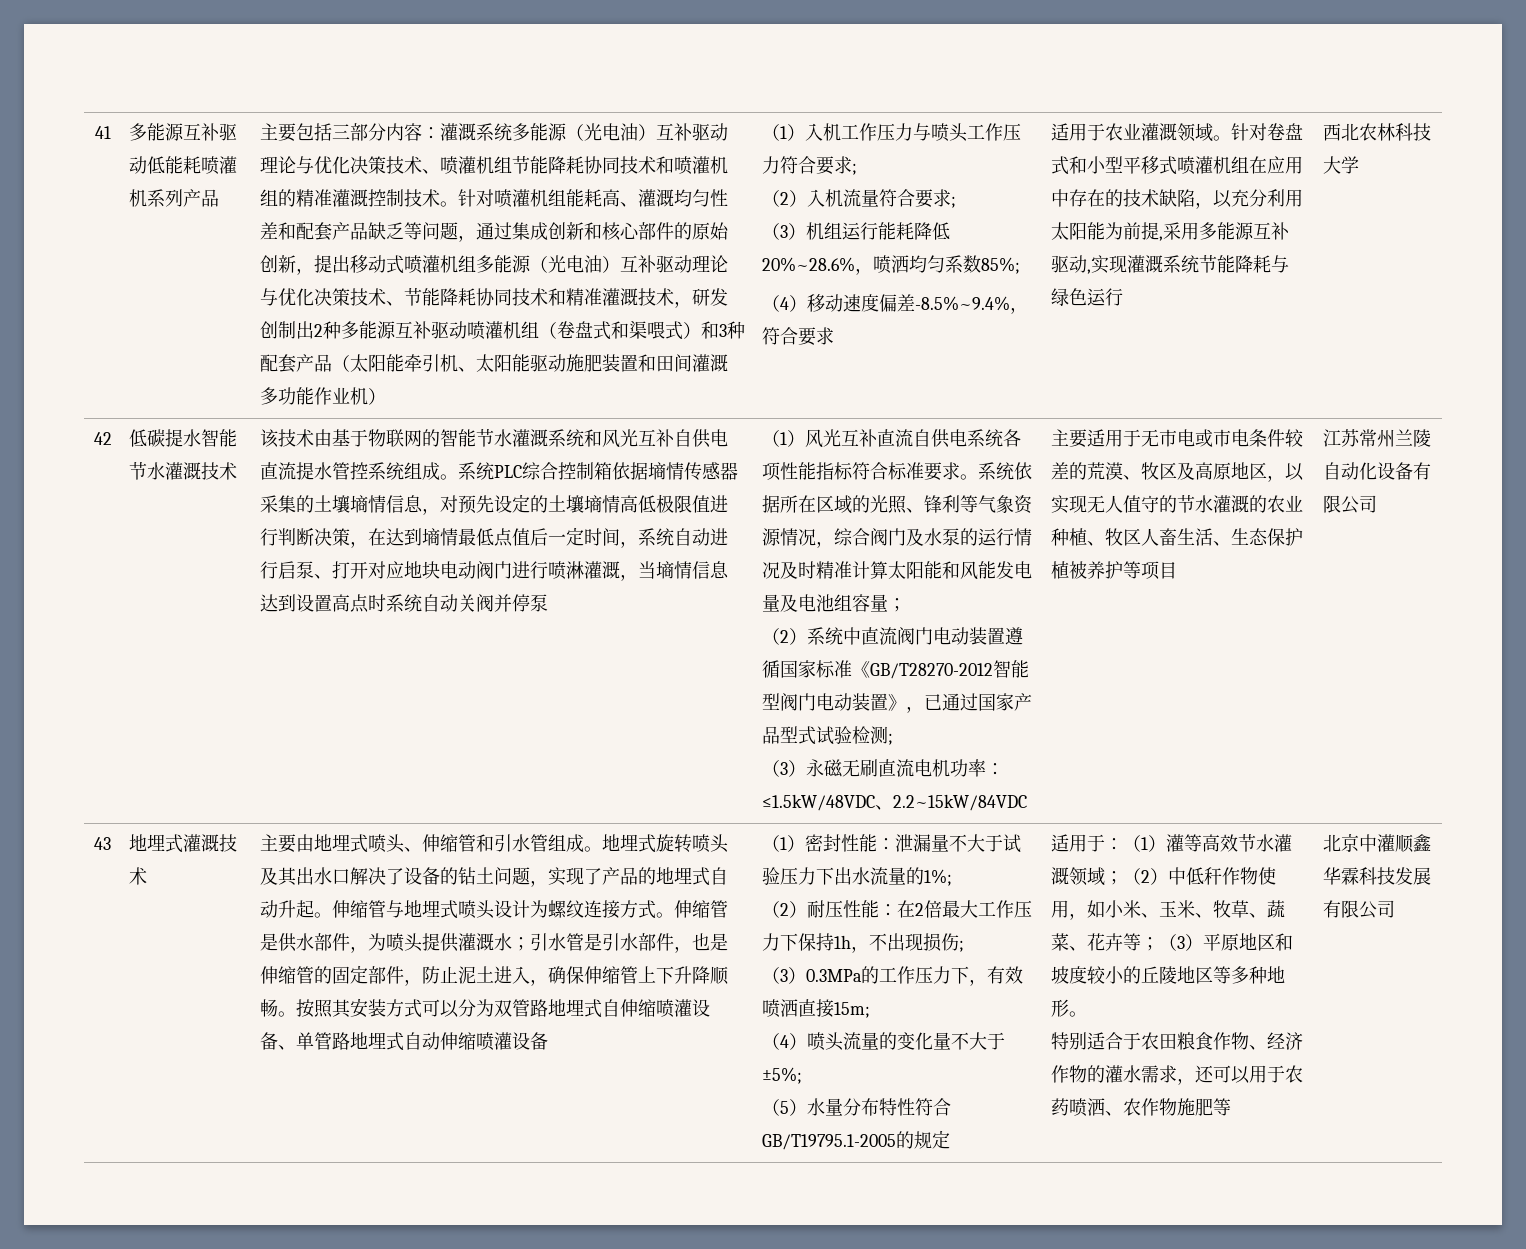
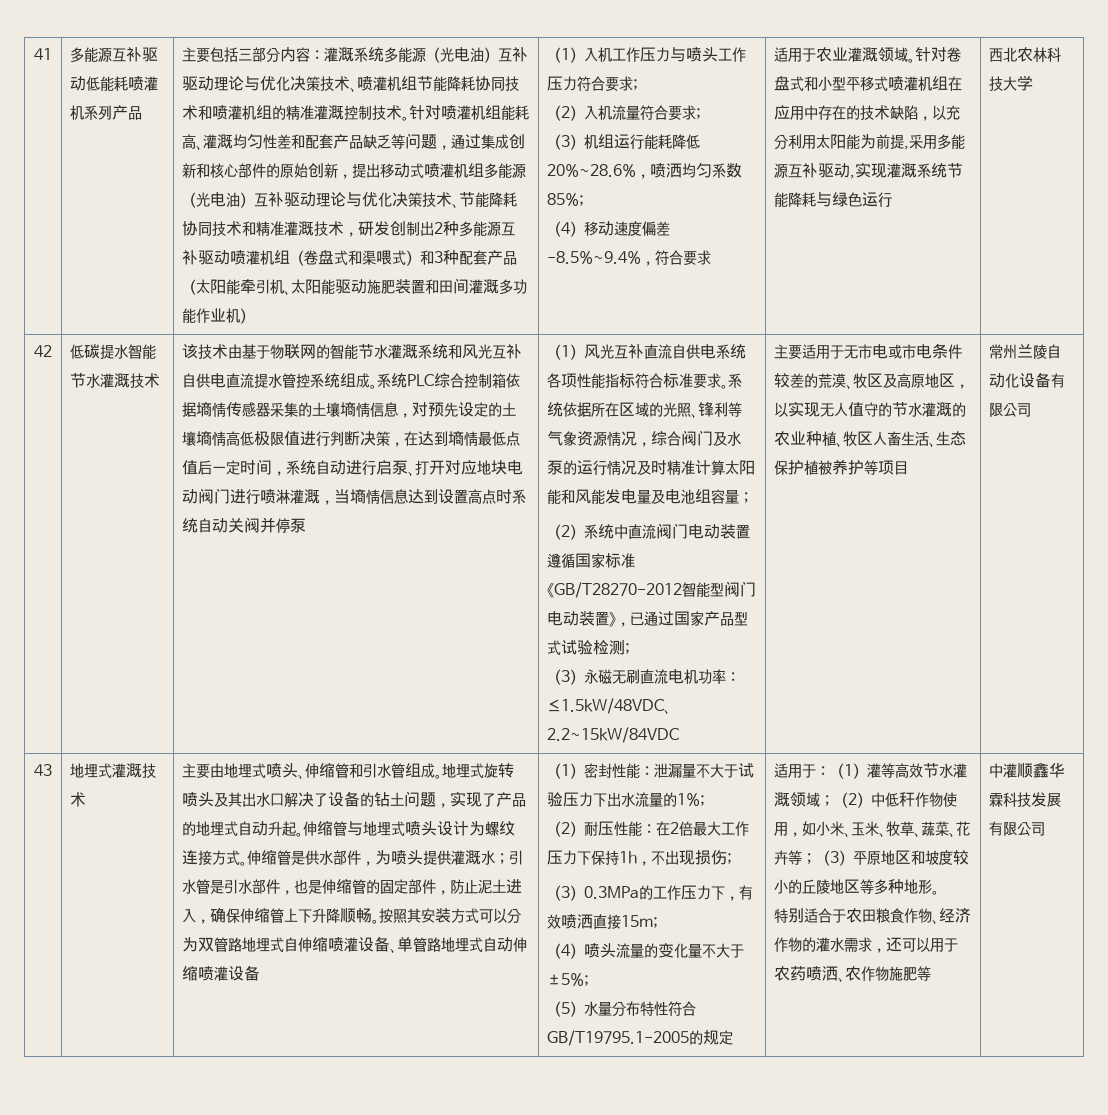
[1322,429,1360,447] 江苏 -> (909, 468) none
[1322,834,1359,852] 北京 -> (932, 973) none

